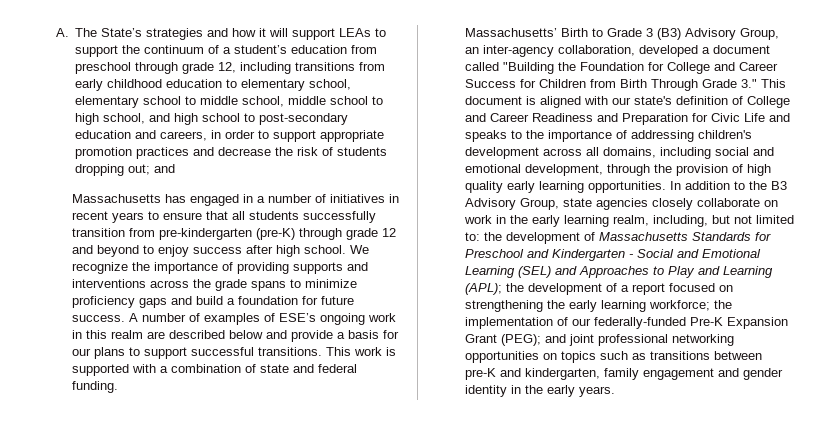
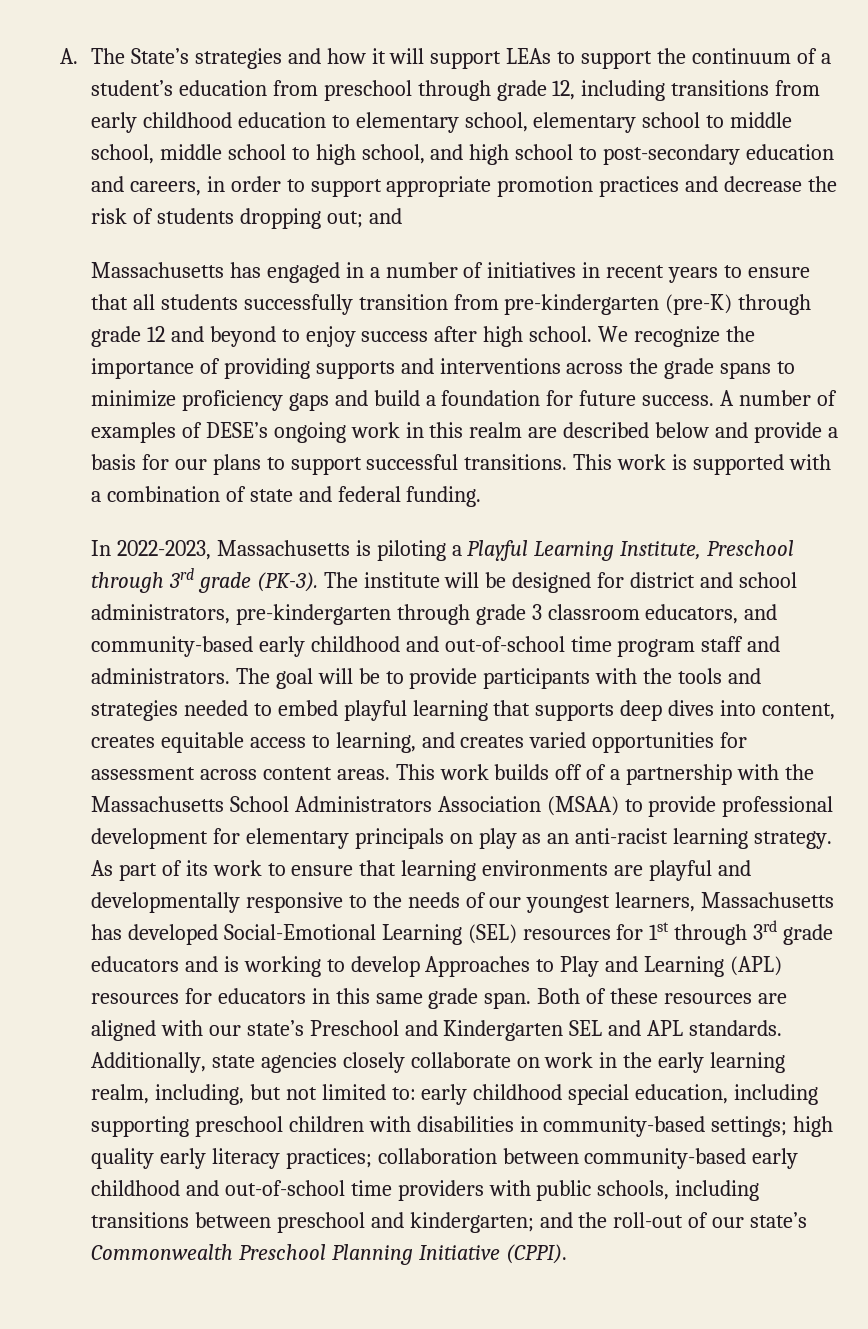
[278,313,316,322] ESE’s -> [205,422,268,438] DESE’s
[464,28,779,40] [464,45,770,57] [464,62,778,74] [464,79,786,91] [464,96,790,108] [464,113,790,125] [464,130,752,142] [464,147,774,159] [464,164,771,176] [464,181,787,193] [464,198,559,210] Massachusetts’ Birth to Grade 3 (B3) Advisory Group, an inter-agency collaboration, developed a document called "Building the Foundation for College and Career Success for Children from Birth Through Grade 3." This document is aligned with our state's definition of College and Career Readiness and Preparation for Civic Life and speaks to the importance of addressing children's development across all domains, including social and emotional development, through the provision of high quality early learning opportunities. In addition to the B3 Advisory Group, -> [90,540,795,561] [90,568,798,593] [90,604,778,625] [90,636,781,657] [90,668,762,689] [90,700,836,721] [90,732,748,753] [90,764,815,785] [90,796,834,817] [90,828,833,849] [90,860,752,881] [90,892,835,913] [90,920,834,945] [90,956,783,977] [90,988,788,1009] [90,1020,783,1041] [90,1052,206,1073] In 2022-2023, Massachusetts is piloting a Playful Learning Institute, Preschool through 3rd grade (PK-3). The institute will be designed for district and school administrators, pre-kindergarten through grade 3 classroom educators, and community-based early childhood and out-of-school time program staff and administrators. The goal will be to provide participants with the tools and strategies needed to embed playful learning that supports deep dives into content, creates equitable access to learning, and creates varied opportunities for assessment across content areas. This work builds off of a partnership with the Massachusetts School Administrators Association (MSAA) to provide professional development for elementary principals on play as an anti-racist learning strategy. As part of its work to ensure that learning environments are playful and developmentally responsive to the needs of our youngest learners, Massachusetts has developed Social-Emotional Learning (SEL) resources for 1st through 3rd grade educators and is working to develop Approaches to Play and Learning (APL) resources for educators in this same grade span. Both of these resources are aligned with our state’s Preschool and Kindergarten SEL and APL standards. Additionally,
[483,232,771,244] [464,249,761,261] [464,266,773,278] [464,283,733,295] [464,300,732,312] [464,317,788,329] [464,334,734,346] [464,351,762,363] [464,368,783,380] [464,385,615,397] the development of Massachusetts Standards for Preschool and Kindergarten - Social and Emotional Learning (SEL) and Approaches to Play and Learning (APL); the development of a report focused on strengthening the early learning workforce; the implementation of our federally-funded Pre-K Expansion Grant (PEG); and joint professional networking opportunities on topics such as transitions between pre-K and kindergarten, family engagement and gender identity in the early years. -> [421,1084,819,1105] [90,1116,834,1137] [90,1148,799,1169] [90,1180,760,1201] [90,1212,808,1233] [90,1244,567,1265] early childhood special education, including supporting preschool children with disabilities in community-based settings; high quality early literacy practices; collaboration between community-based early childhood and out-of-school time providers with public schools, including transitions between preschool and kindergarten; and the roll-out of our state’s Commonwealth Preschool Planning Initiative (CPPI).

